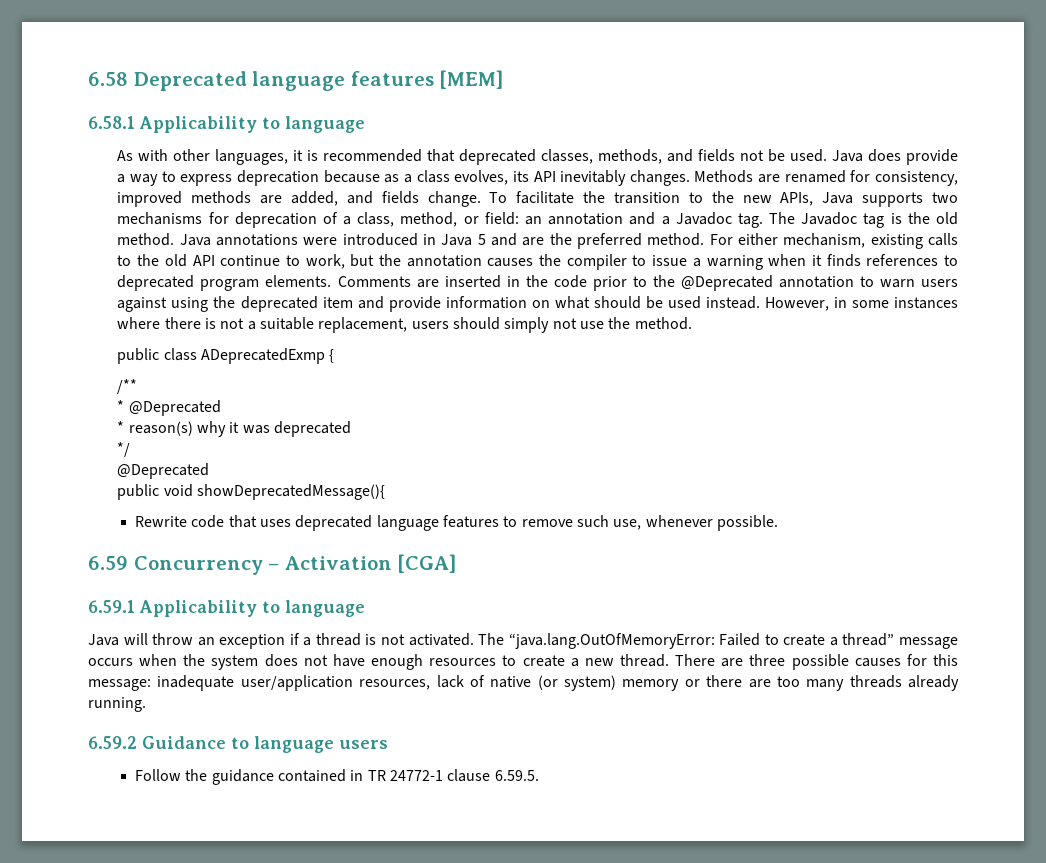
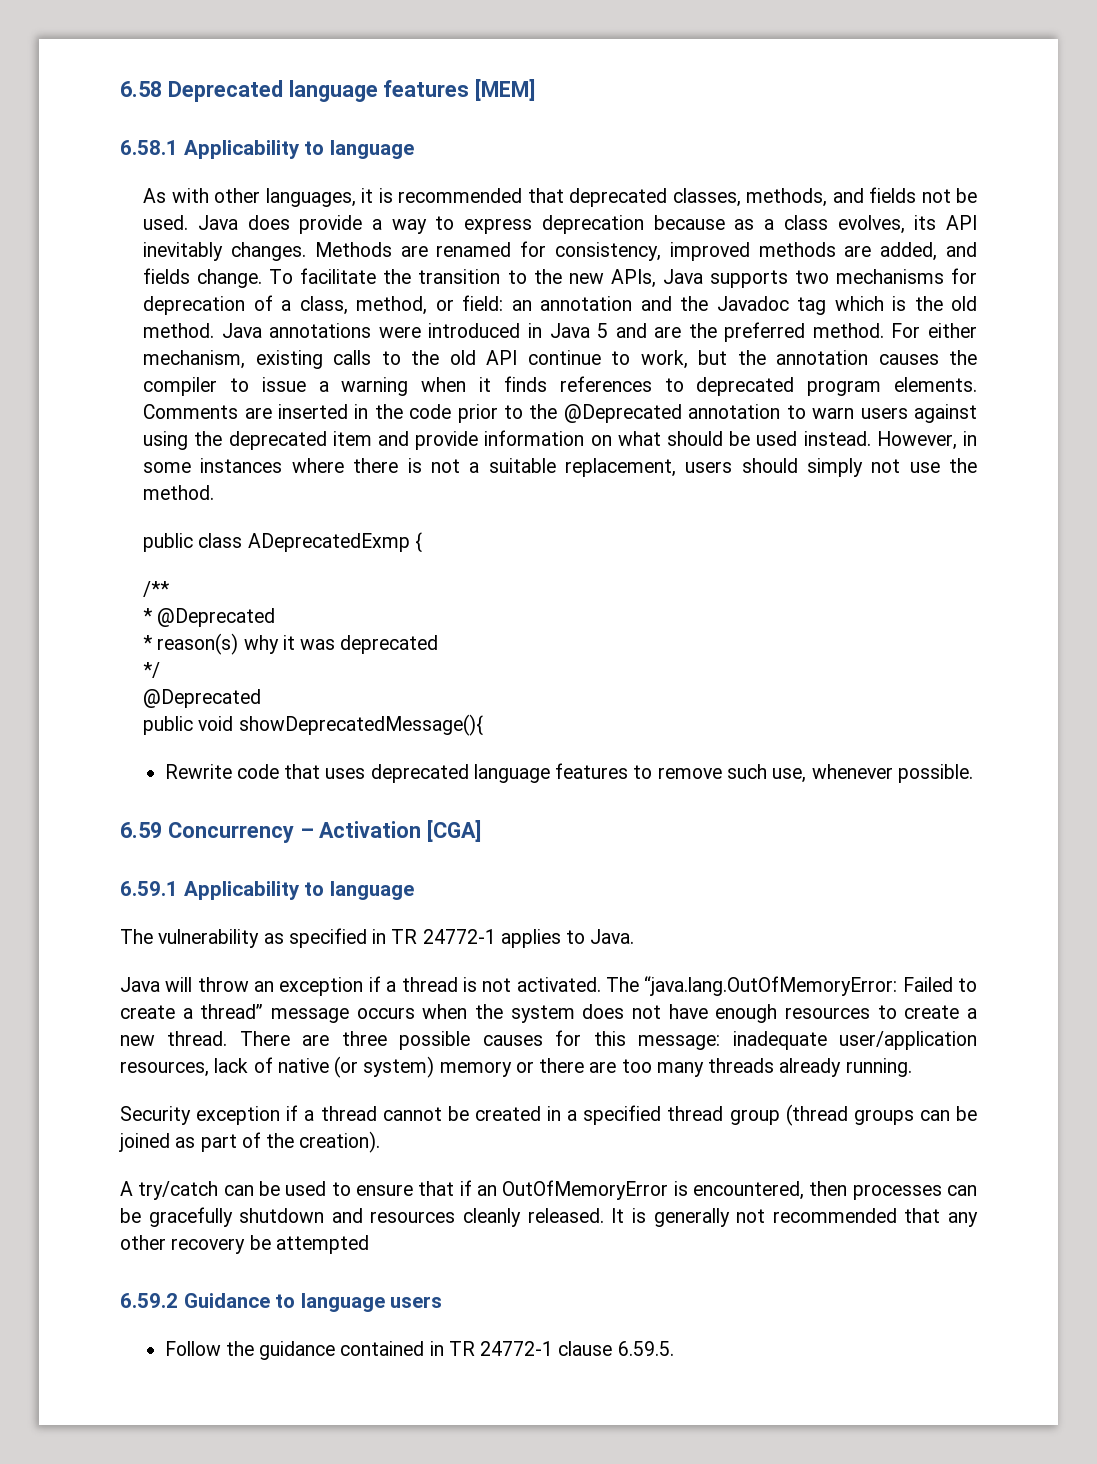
[661,212,796,228] a Javadoc tag. The -> [680,296,709,311] the
(885, 220) none -> [834,296,884,311] which
(365, 608) none -> [120,928,635,948] // The vulnerability as specified in TR 24772-1 applies to Java.
(146, 704) none -> [120,1104,977,1126] [119,1131,381,1153] [120,1180,978,1200] [120,1207,979,1227] [120,1235,369,1254] // Security exception if a thread cannot be created in a specified thread group (thread groups can be joined as part of the creation). // A try/catch can be used to ensure that if an OutOfMemoryError is encountered, then processes can be gracefully shutdown and resources cleanly released. It is generally not recommended that any other recovery be attempted

